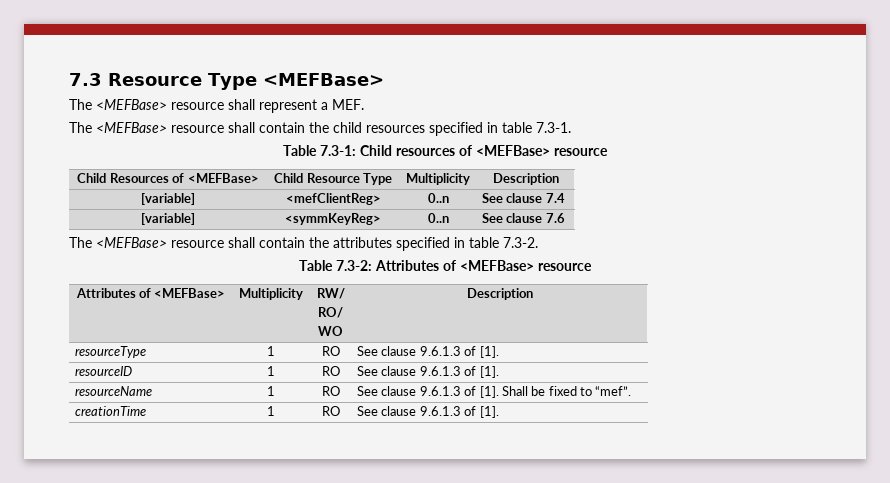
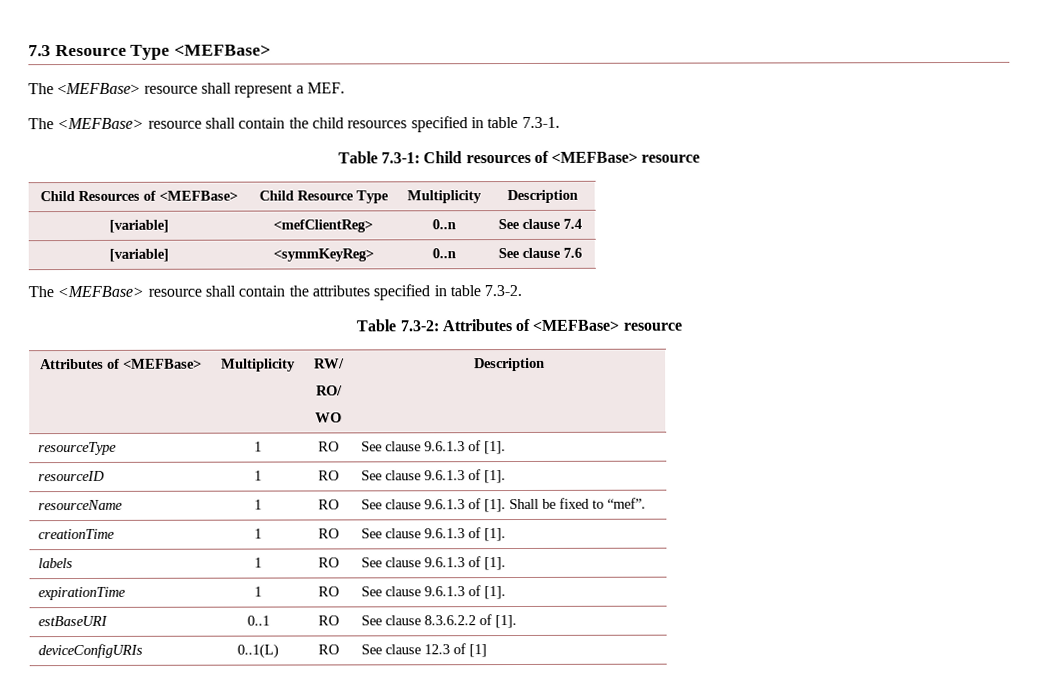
(499, 412) none -> [38,558,74,569] [254,557,262,568] [318,557,339,568] [361,556,507,571] [38,586,127,601] [254,586,262,597] [318,586,339,597] [361,585,507,600] [38,615,109,627] [246,615,270,626] [318,615,339,626] [361,614,518,629] [38,643,144,659] [237,643,279,659] [318,644,339,655] [361,643,488,658] // labels | 1 | RO | See clause 9.6.1.3 of [1]. // expirationTime | 1 | RO | See clause 9.6.1.3 of [1]. // estBaseURI | 0..1 | RO | See clause 8.3.6.2.2 of [1]. // deviceConfigURIs | 0..1(L) | RO | See clause 12.3 of [1]

